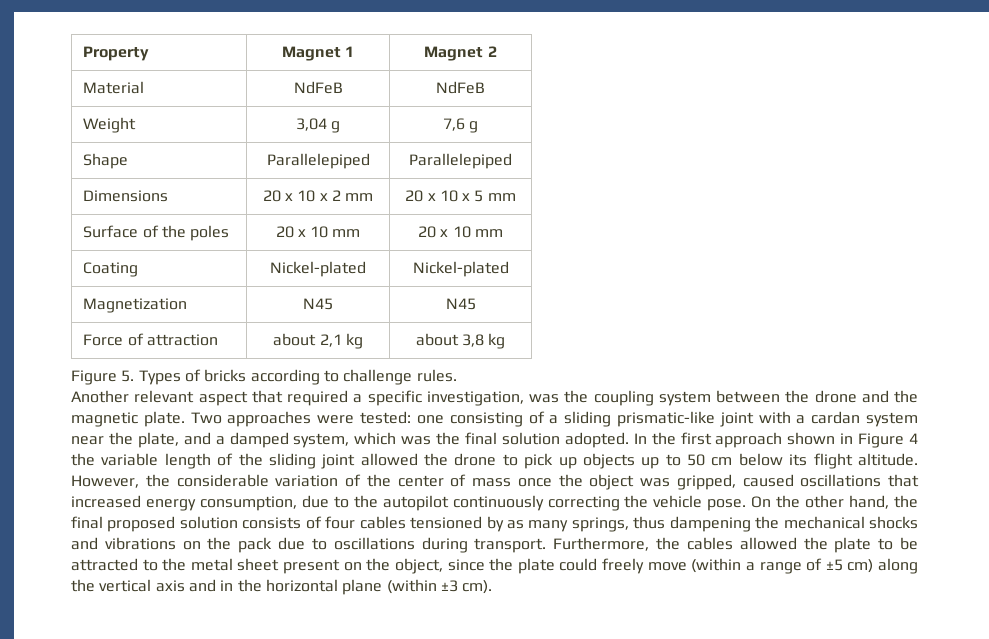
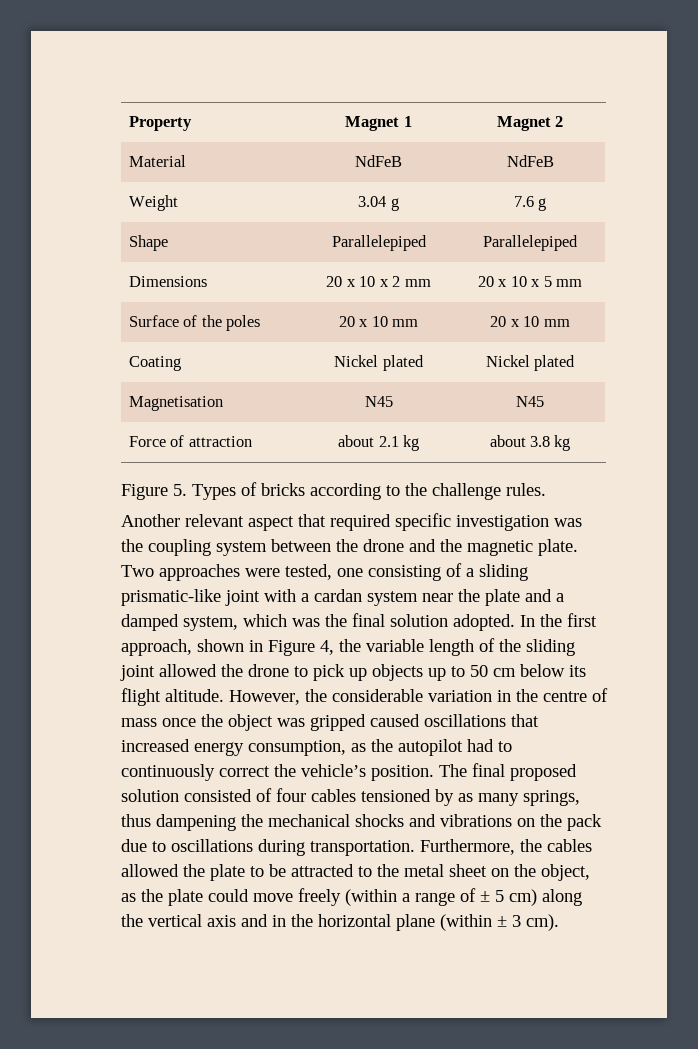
[295,118,327,131] 3,04 -> [358,196,387,207] 3.04
[442,118,465,131] 7,6 -> [513,196,534,207] 7.6
[270,261,366,277] [412,261,509,277] [83,298,188,313] Nickel-plated | Nickel-plated // Magnetization -> [334,355,424,371] [485,355,576,371] [128,396,223,411] Nickel plated | Nickel plated // Magnetisation
[319,334,342,347] 2,1 -> [378,436,399,447] 2.1
[462,334,484,347] 3,8 -> [530,436,550,447] 3.8
(339, 376) none -> [405,483,427,496] the
[353,390,524,406] a specific investigation, -> [395,513,549,531] specific investigation
[360,411,412,424] tested: -> [285,564,332,580] tested,
[137,432,179,448] plate, -> [485,589,520,606] plate
[715,432,783,448] approach -> [121,639,192,656] approach,
[908,433,918,444] 4 -> [320,640,334,655] 4,
[345,474,444,487] of the center -> [497,689,587,702] in the centre
[676,474,736,490] gripped, -> [310,714,366,731] gripped
[301,495,918,511] due to the autopilot continuously correcting the vehicle pose. On the other hand, the -> [351,739,512,756] [121,764,467,781] as the autopilot had to continuously correct the vehicle’s position. The
[242,517,302,529] consists -> [184,789,252,802] consisted
[474,538,547,553] transport. -> [310,840,415,856] transportation.
[283,559,341,574] present -> (487, 870) none
[447,559,485,571] since -> [121,893,136,902] as
[602,558,687,574] freely move -> [253,888,341,906] move freely
[825,559,843,571] ±5 -> [480,890,504,902] ± 5
[440,580,458,592] ±3 -> [497,915,521,927] ± 3

